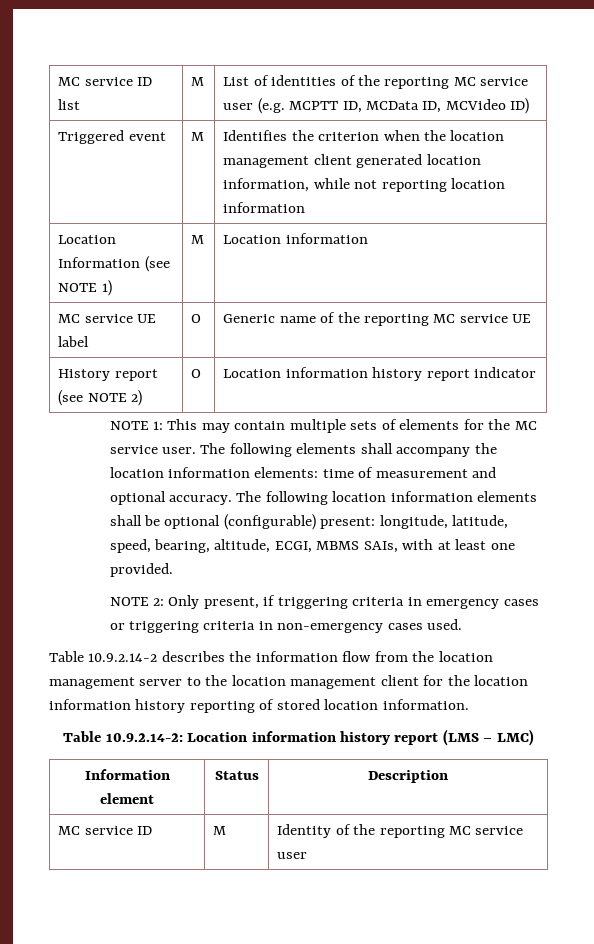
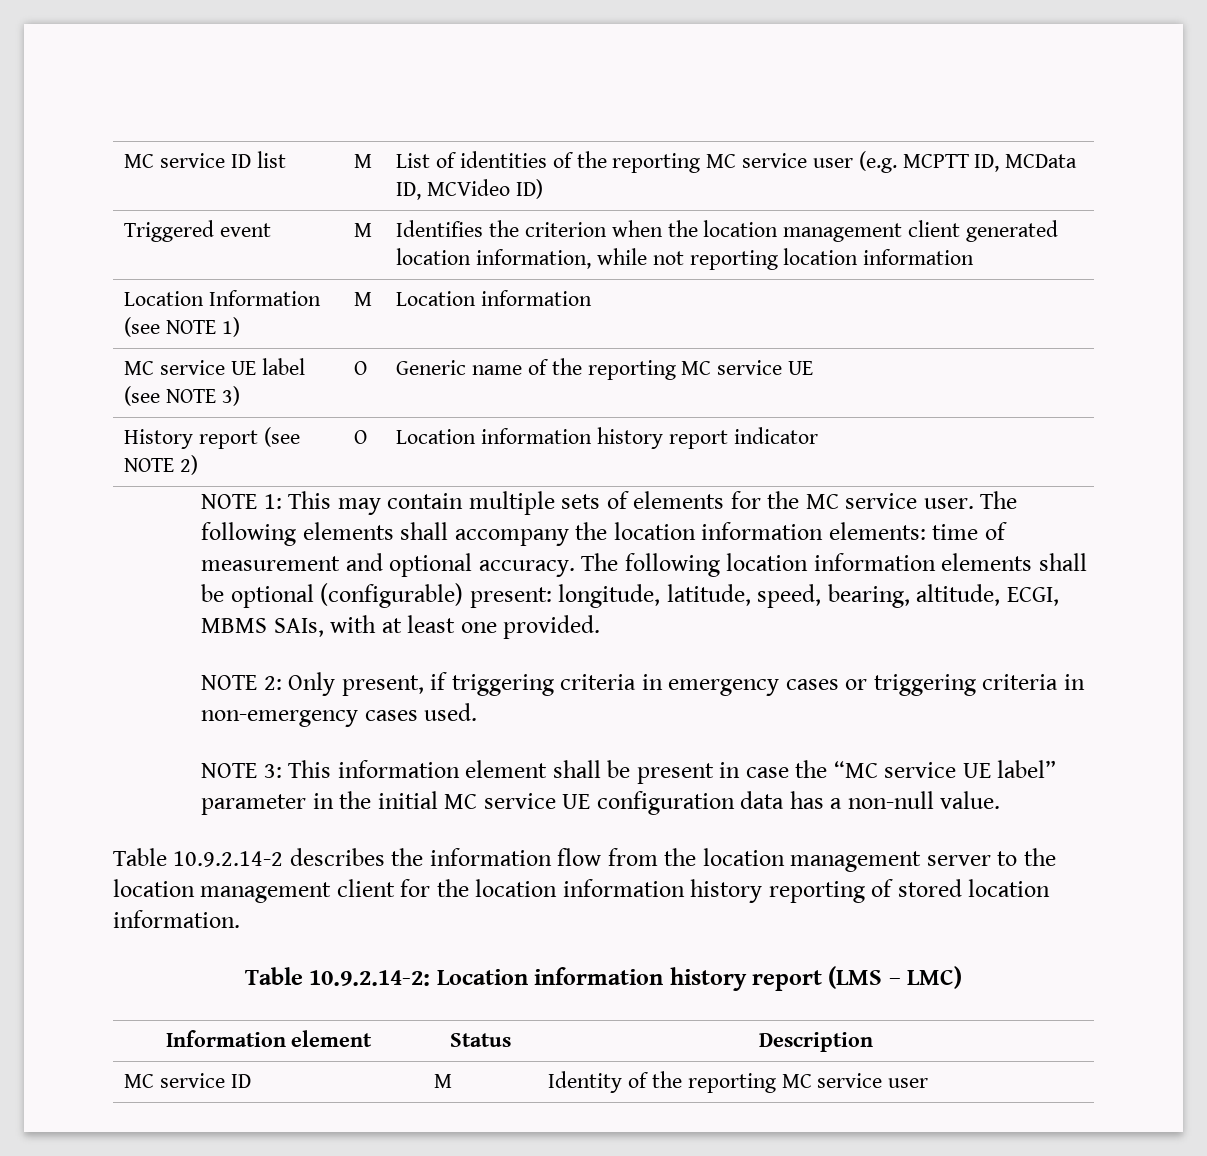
(90, 341) none -> [124,386,241,406] (see NOTE 3)
(463, 624) none -> [201,760,1057,784] [201,791,1001,815] // NOTE 3: This information element shall be present in case the “MC service UE label” parameter in the initial MC service UE configuration data has a non-null value.

